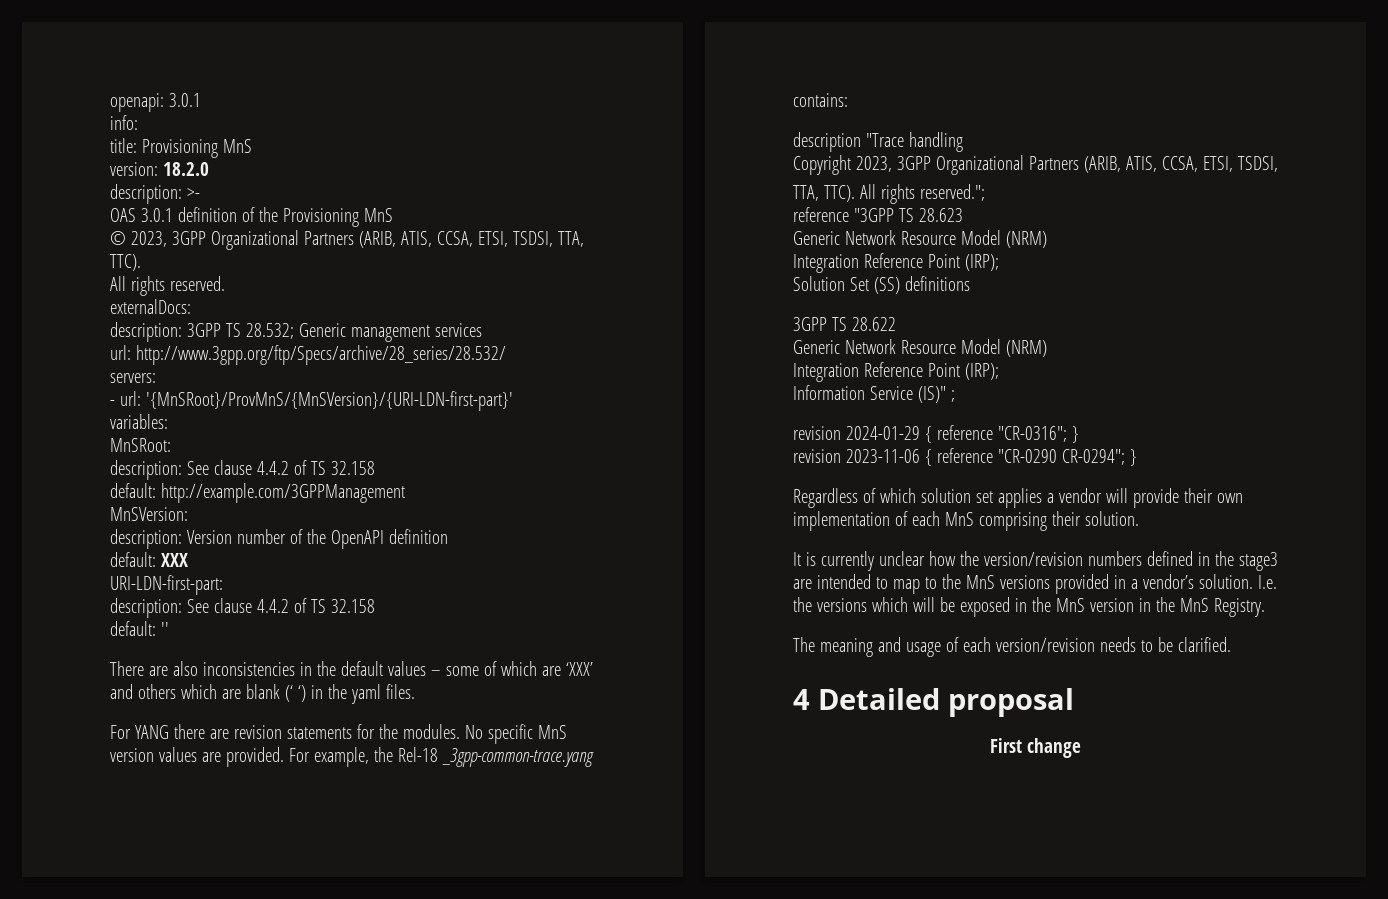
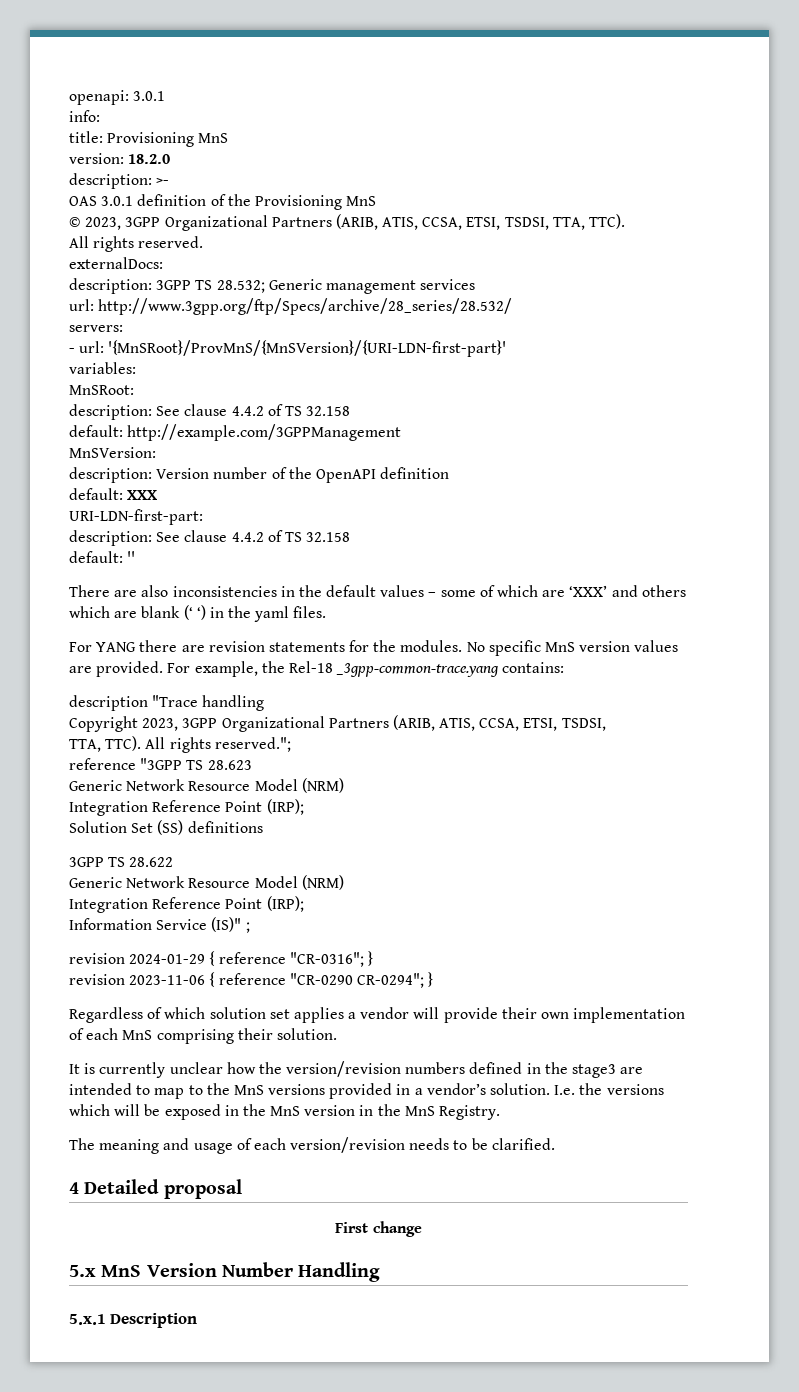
(1081, 748) none -> [69,1262,381,1282] [69,1313,198,1328] // 5.x MnS Version Number Handling // 5.x.1 Description

